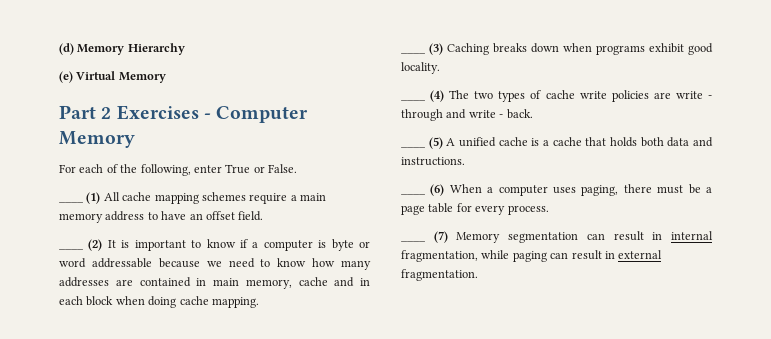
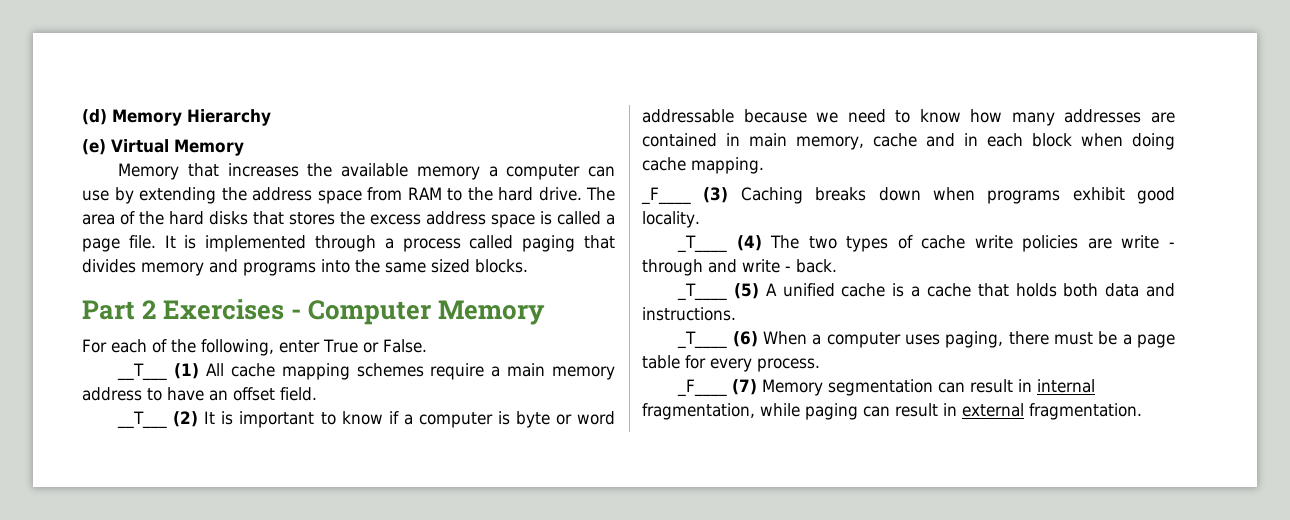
(166, 77) none -> [118,163,615,180] [82,187,615,204] [82,211,615,228] [82,235,615,252] [82,259,528,276] // Memory that increases the available memory a computer can use by extending the address space from RAM to the hard drive. The area of the hard disks that stores the excess address space is called a page file. It is implemented through a process called paging that divides memory and programs into the same sized blocks.
[59,201,84,203] ____ -> [117,363,168,381] __T___
[59,248,84,250] ____ -> [117,411,168,429] __T___
[401,52,426,54] ____ -> [641,187,691,205] _F____
[401,99,426,101] ____ -> [677,235,728,253] _T____
[401,146,426,148] ____ -> [677,283,728,301] _T____
[401,193,426,195] ____ -> [677,331,728,349] _T____
[401,240,426,242] ____ -> [677,379,728,397] _F____

